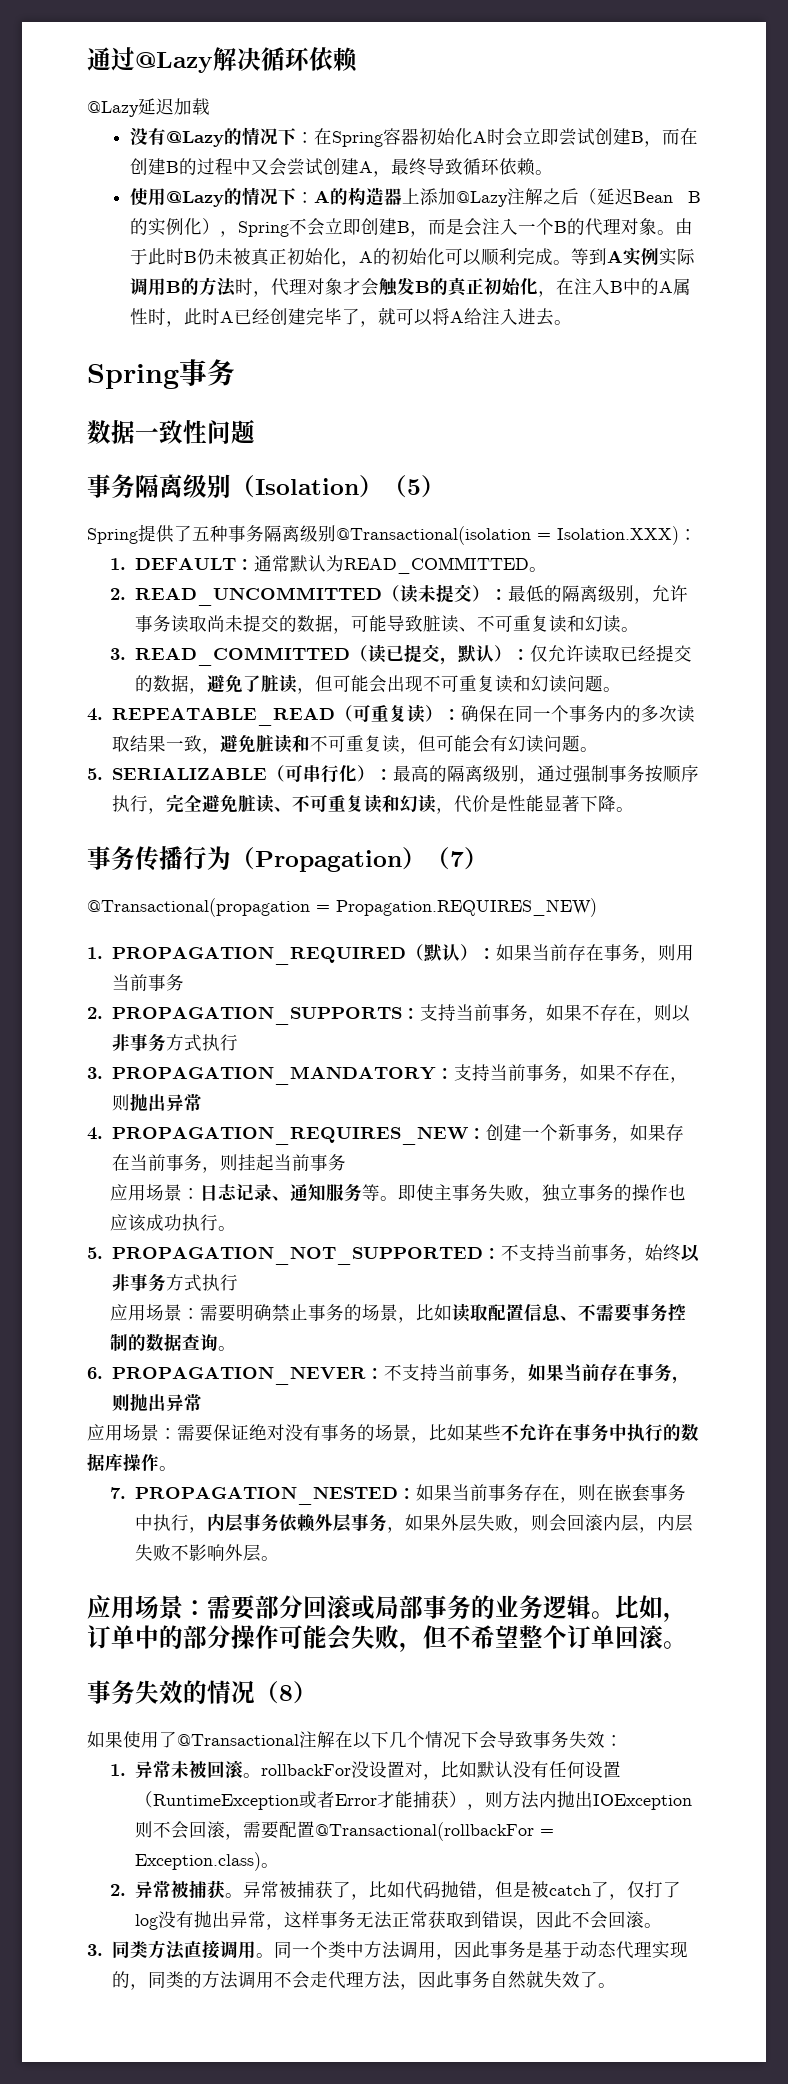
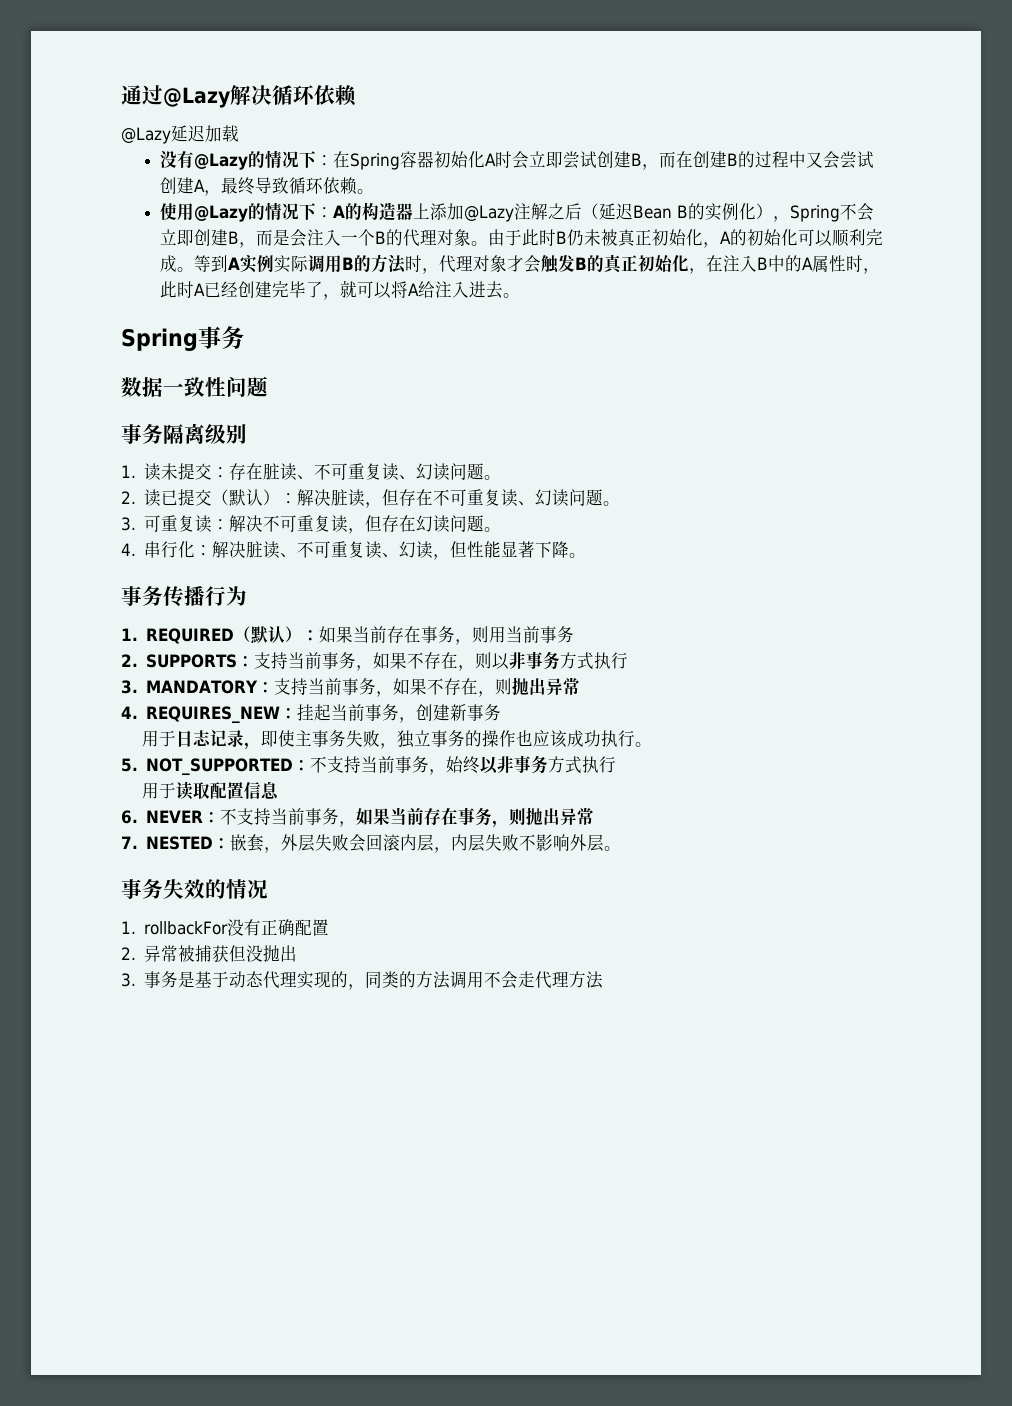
[231,475,445,498] [87,524,697,545] [110,555,548,574] [110,584,689,606] [135,614,640,634] [110,644,693,666] [135,674,622,694] [87,704,695,726] [111,734,310,754] （Isolation）（5） // Spring提供了五种事务隔离级别@Transactional(isolation = Isolation.XXX)： // 1. DEFAULT：通常默认为READ_COMMITTED。 // 2. READ_UNCOMMITTED（读未提交）：最低的隔离级别，允许事务读取尚未提交的数据，可能导致脏读、不可重复读和幻读。 // 3. READ_COMMITTED（读已提交，默认）：仅允许读取已经提交的数据，避免了脏读，但可能会出现不可重复读和幻读问题。 // 4. REPEATABLE_READ（可重复读）：确保在同一个事务内的多次读取结果一致，避免脏读和 -> [121,463,502,481] [121,489,621,508] [121,515,264,533] // 1.读未提交：存在脏读、不可重复读、幻读问题。 // 2.读已提交（默认）：解决脏读，但存在不可重复读、幻读问题。 // 3.可重复读：解决
[435,735,598,753] [87,764,699,784] [111,794,508,814] 可能会有幻读问题。 // 5. SERIALIZABLE（可串行化）：最高的隔离级别，通过强制事务按顺序执行，完全避免脏读、不可重复读和幻读，代价是 -> [382,515,502,533] [121,541,468,560] 存在幻读问题。 // 4.串行化：解决脏读、不可重复读、幻读，但
[231,847,488,872] [87,898,597,917] [87,946,406,965] （Propagation）（7） // @Transactional(propagation = Propagation.REQUIRES_NEW) // 1. PROPAGATION_REQUIRED -> [121,628,235,644] // 1. REQUIRED
[111,1006,402,1025] PROPAGATION_SUPPORTS -> [146,654,238,668] SUPPORTS
[111,1066,436,1085] PROPAGATION_MANDATORY -> [146,680,259,694] MANDATORY
[111,1124,684,1145] [111,1154,346,1173] [110,1183,399,1202] PROPAGATION_REQUIRES_NEW：创建一个新事务，如果存在当前事务，则挂起当前事务 // 应用场景：日志记录、通知服务等。 -> [146,704,502,724] [142,730,262,750] REQUIRES_NEW：挂起当前事务，创建新事务 // 用于日志记录，
[111,1246,483,1265] PROPAGATION_NOT_SUPPORTED -> [146,758,294,776] NOT_SUPPORTED
[110,1303,687,1323] [110,1333,237,1352] 应用场景：需要明确禁止事务的场景，比如读取配置信息、不需要事务控制的数据查询。 -> [142,781,280,800] 用于读取配置信息
[111,1366,366,1385] PROPAGATION_NEVER -> [146,810,204,823] NEVER
[87,1423,699,1443] [87,1453,177,1471] [110,1484,687,1505] [135,1513,442,1533] 应用场景：需要保证绝对没有事务的场景，比如某些不允许在事务中执行的数据库操作。 // 7. PROPAGATION_NESTED：如果当前事务存在，则在嵌套事务中执行，内层事务依赖外层事务，如果 -> [121,834,282,853] 7. NESTED：嵌套，
[513,1514,550,1533] ，则 -> (350, 842) none
[87,1595,687,1622] [87,1625,687,1652] [87,1680,317,1705] [87,1731,623,1749] [110,1760,622,1780] [135,1791,693,1810] [135,1821,555,1841] [135,1852,280,1871] [110,1880,682,1900] [135,1911,663,1930] [87,1940,490,1960] 应用场景：需要部分回滚或局部事务的业务逻辑。比如，订单中的部分操作可能会失败，但不希望整个订单回滚。 // 事务失效的情况（8） // 如果使用了@Transactional注解在以下几个情况下会导致事务失效： // 1.异常未被回滚。rollbackFor没设置对，比如默认没有任何设置（RuntimeException或者Error才能捕获），则方法内抛出IOException则不会回滚，需要配置@Transactional(rollbackFor = Exception.class)。 // 2.异常被捕获。异常被捕获了，比如代码抛错，但是被catch了，仅打了log没有抛出异常，这样事务无法正常获取到错误，因此不会回滚。 // 3.同类方法直接调用。同一个类中方法调用，因此 -> [121,879,268,899] [121,919,330,936] [121,945,298,962] [121,973,136,987] 事务失效的情况 // 1. rollbackFor没有正确配置 // 2.异常被捕获但没抛出 // 3.
[399,1970,616,1990] ，因此事务自然就失效了。 -> (604, 980) none

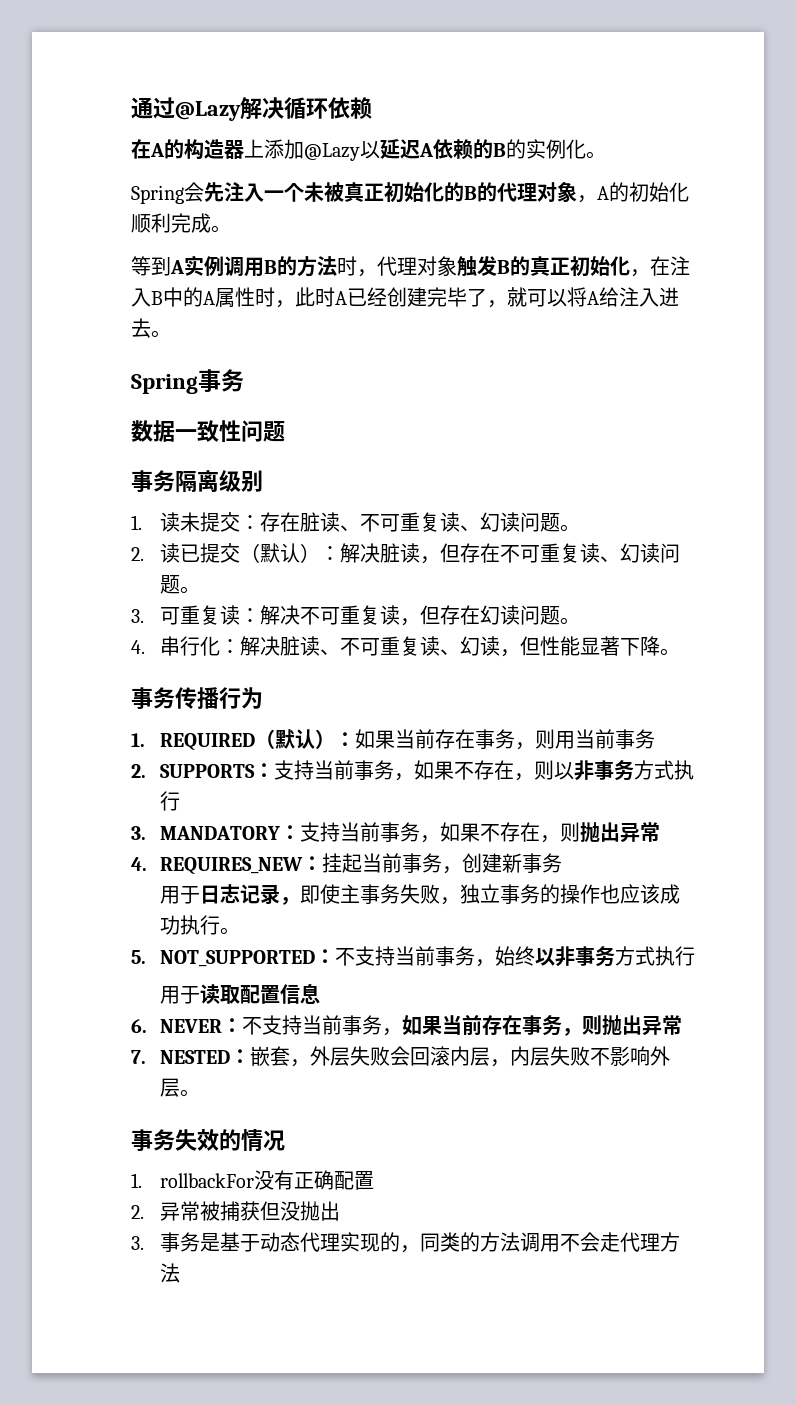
[121,125,239,144] [160,150,875,170] [160,177,375,196] [160,202,334,222] @Lazy延迟加载 // 没有@Lazy的情况下：在Spring容器初始化A时会立即尝试创建B，而在创建B的过程中又会尝试创建A，最终导致循环依赖。 // 使用@Lazy的情况下： -> [131,139,151,159] 在
[514,203,875,222] [160,229,704,248] 注解之后（延迟Bean B的实例化），Spring不会立即创建B，而是会注入一个B的代理对象。由于此时B仍未被真正初始化 -> [360,139,606,159] [131,181,577,204] 以延迟A依赖的B的实例化。 // Spring会先注入一个未被真正初始化的B的代理对象
[798,229,833,247] 可以 -> (689, 192) none
(195, 269) none -> (231, 229) //
[274,255,309,273] 实际 -> (224, 266) none
[507,255,542,273] 才会 -> (457, 266) none

